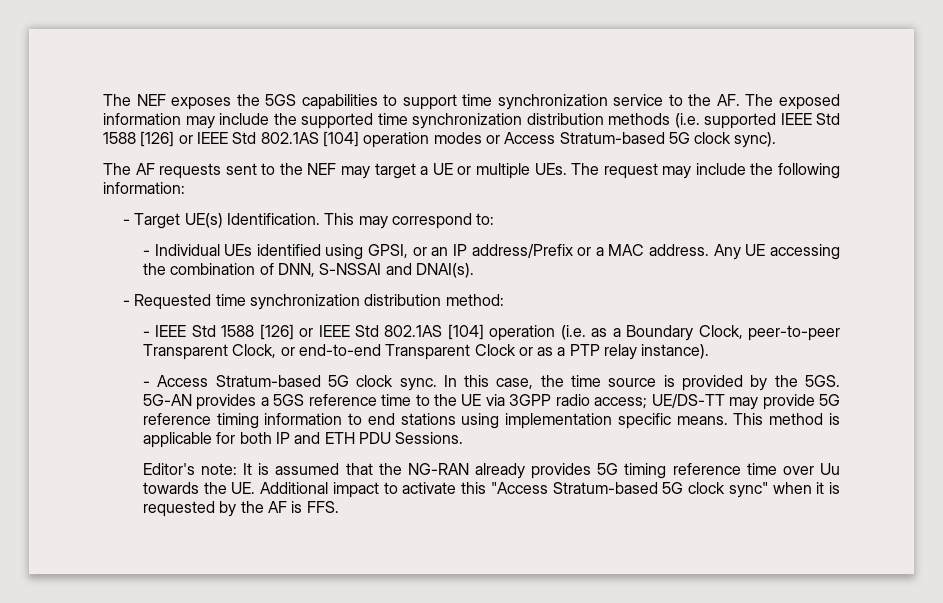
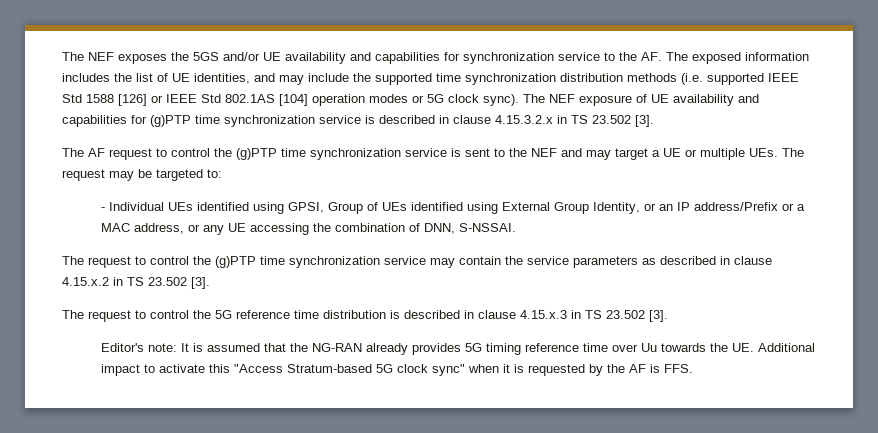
[301,94,493,110] capabilities to support time -> [223,52,460,64] and/or UE availability and capabilities for
(181, 119) none -> [62,73,275,84] includes the list of UE identities, and
[504,132,665,144] Access Stratum-based -> (424, 99) none
[103,163,222,179] // The AF requests -> [523,94,759,106] [62,115,654,127] [62,148,461,160] The NEF exposure of UE availability and capabilities for (g)PTP time synchronization service is described in clause 4.15.3.2.x in TS 23.502 [3]. // The AF request to control the (g)PTP time synchronization service is
(337, 169) none -> [561,148,582,157] and
[695,163,840,179] [103,182,185,194] [122,213,472,229] include the following information: // - Target UE(s) Identification. This may correspond -> [138,169,203,181] be targeted
(409, 251) none -> [327,202,640,214] Group of UEs identified using External Group Identity,
[649,244,741,260] address. Any -> [133,223,224,235] address, or any
[319,263,474,278] [122,294,504,310] [142,324,840,341] [142,344,710,360] [142,375,840,391] [142,394,840,410] [142,413,840,429] [142,432,464,448] S-NSSAI and DNAI(s). // - Requested time synchronization distribution method: // - IEEE Std 1588 [126] or IEEE Std 802.1AS [104] operation (i.e. as a Boundary Clock, peer-to-peer Transparent Clock, or end-to-end Transparent Clock or as a PTP relay instance). // - Access Stratum-based 5G clock sync. In this case, the time source is provided by the 5GS. 5G-AN provides a 5GS reference time to the UE via 3GPP radio access; UE/DS-TT may provide 5G reference timing information to end stations using implementation specific means. This method is applicable for both IP and ETH PDU Sessions. -> [458,223,516,232] [62,256,772,268] [62,277,210,289] [62,310,668,322] S-NSSAI. // The request to control the (g)PTP time synchronization service may contain the service parameters as described in clause 4.15.x.2 in TS 23.502 [3]. // The request to control the 5G reference time distribution is described in clause 4.15.x.3 in TS 23.502 [3].

